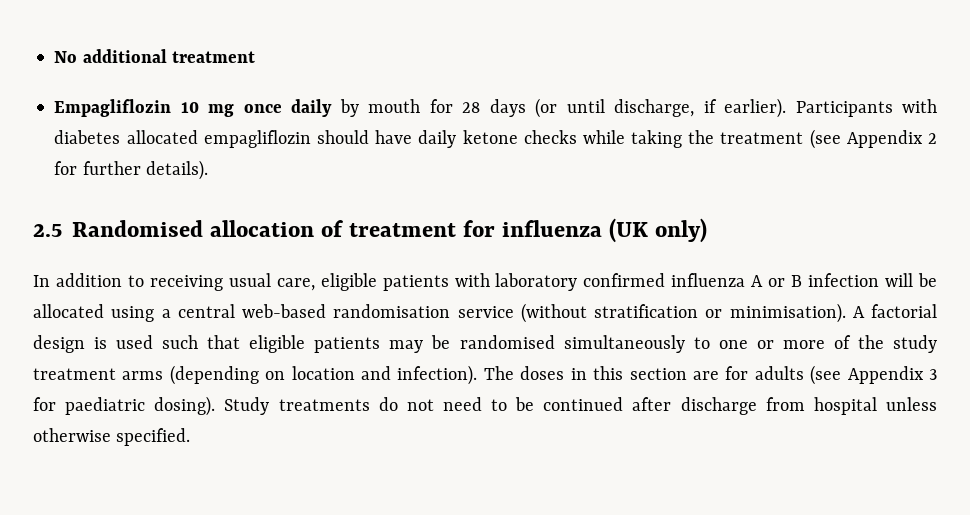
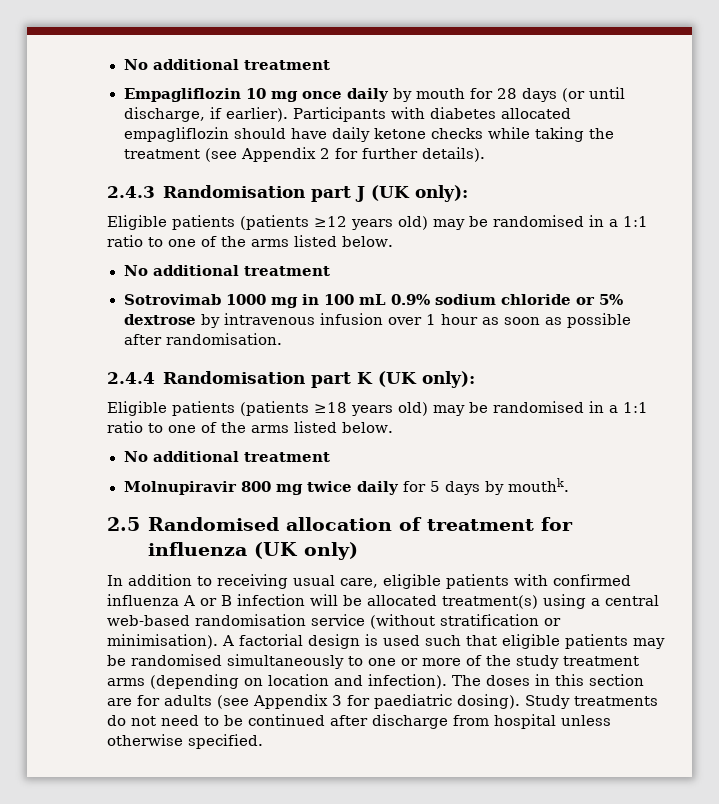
(208, 170) none -> [107,185,468,202] [107,215,648,230] [107,235,393,247] [123,265,330,276] [123,294,623,308] [123,313,631,328] [123,333,282,345] [107,371,475,388] [107,401,648,416] [107,421,393,433] [123,451,330,462] [123,478,569,495] // 2.4.3 Randomisation part J (UK only): // Eligible patients (patients ≥12 years old) may be randomised in a 1:1 ratio to one of the arms listed below. // No additional treatment // Sotrovimab 1000 mg in 100 mL 0.9% sodium chloride or 5% dextrose by intravenous infusion over 1 hour as soon as possible after randomisation. // 2.4.4 Randomisation part K (UK only): // Eligible patients (patients ≥18 years old) may be randomised in a 1:1 ratio to one of the arms listed below. // No additional treatment // Molnupiravir 800 mg twice daily for 5 days by mouthk.
[495,273,578,291] laboratory -> (548, 580) none
(104, 311) none -> [442,595,538,609] treatment(s)

